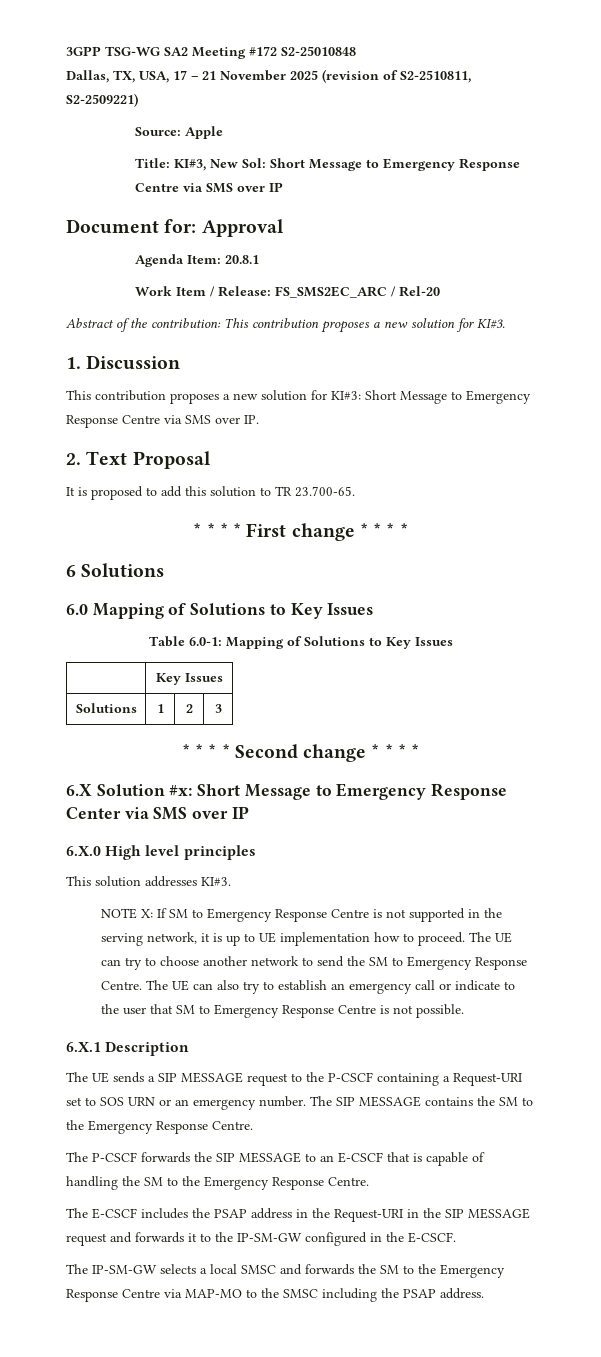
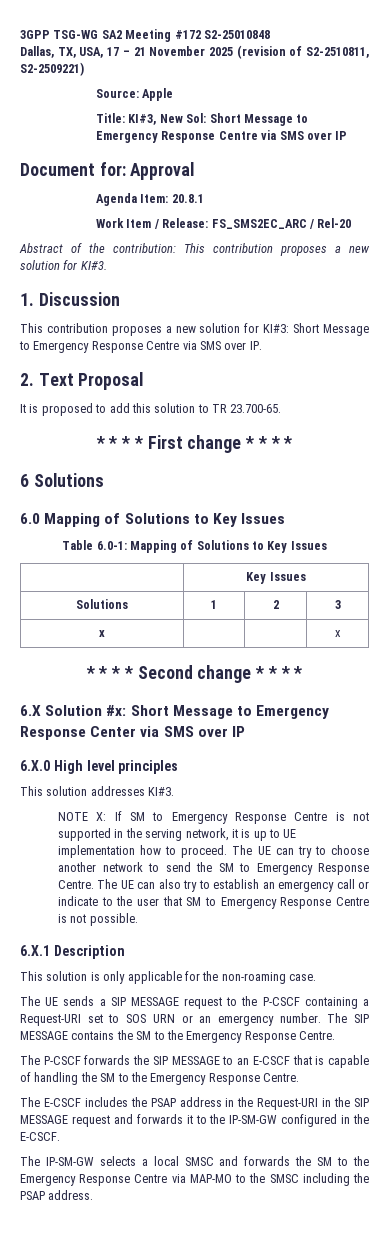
(222, 708) none -> [99,630,105,637] [335,630,341,637] // x | | | x
(190, 1049) none -> [20,971,316,984] // This solution is only applicable for the non-roaming case.

